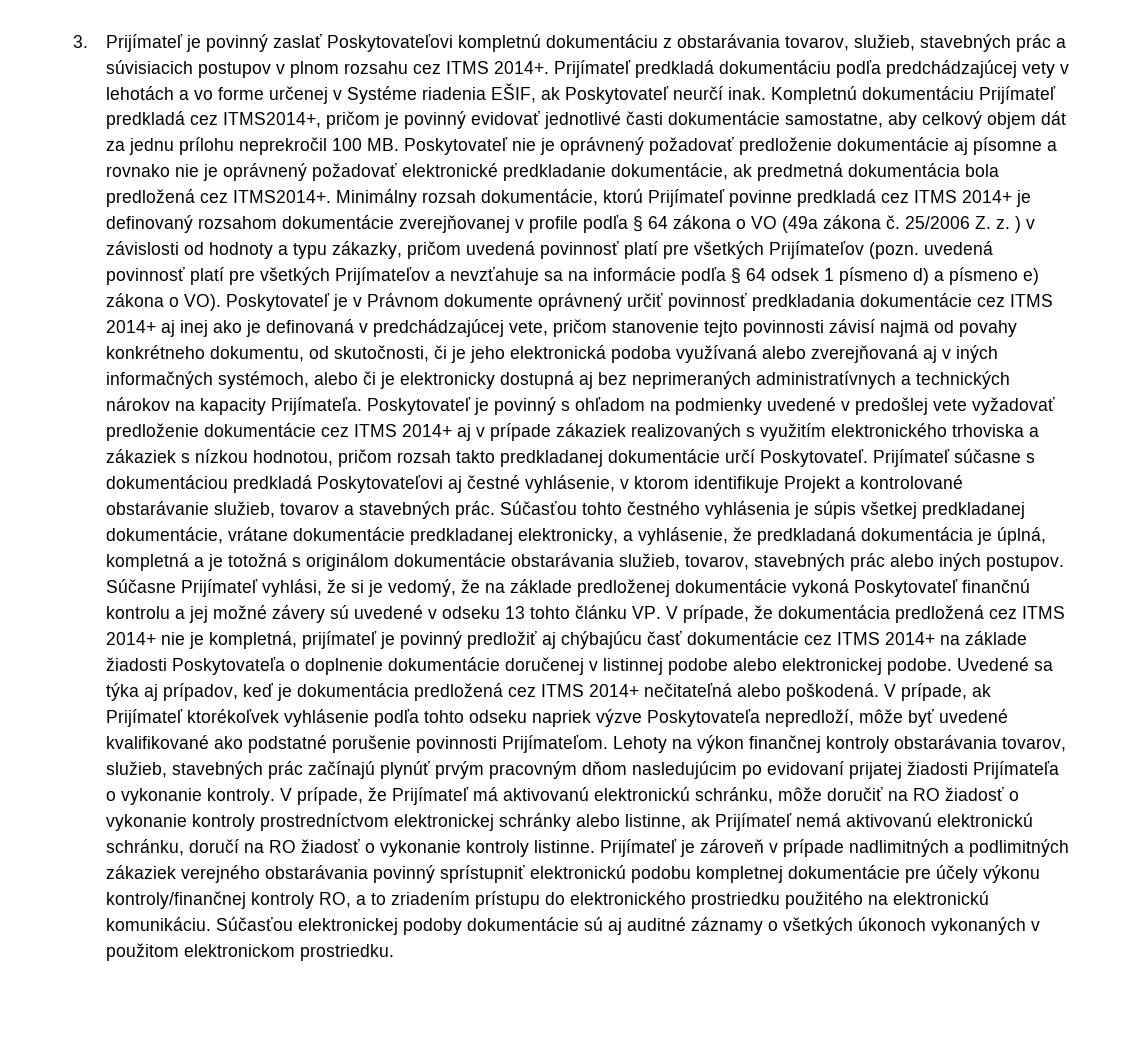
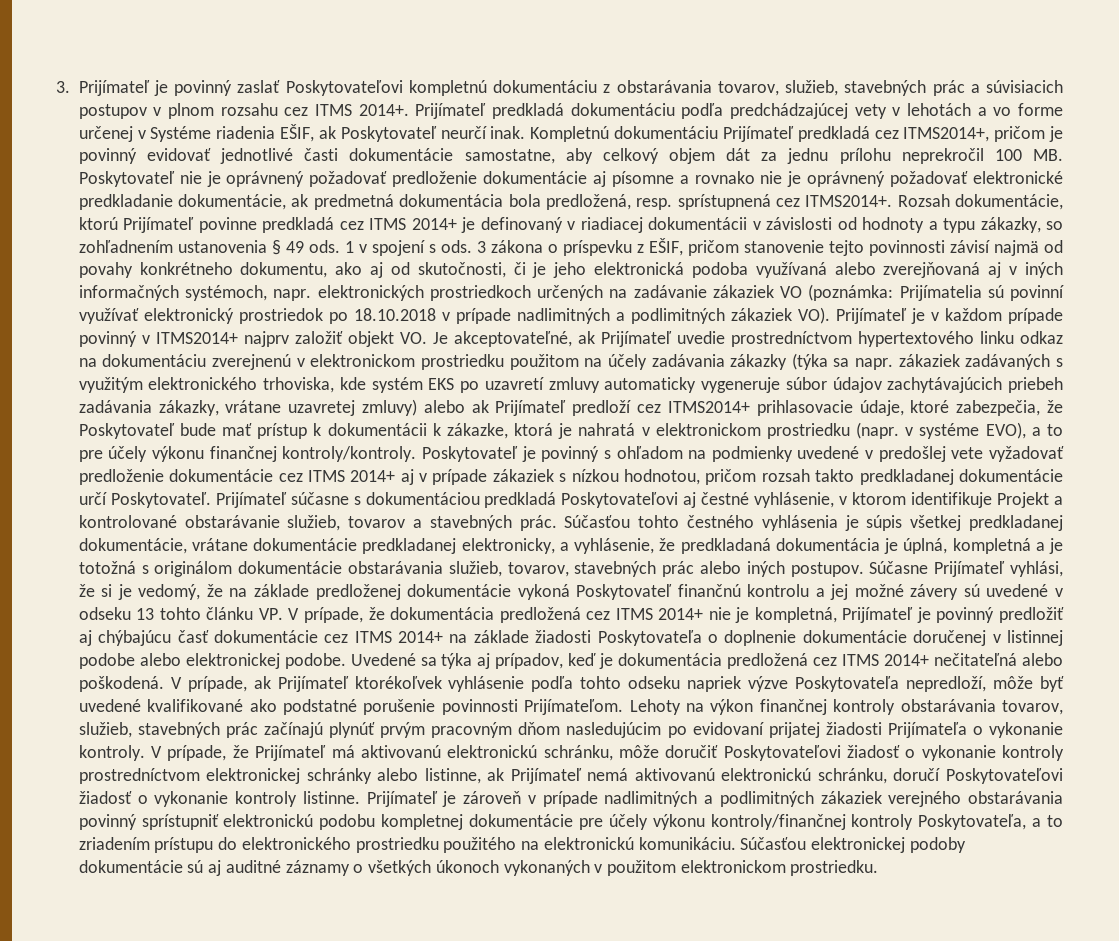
[105,189,476,207] predložená cez ITMS2014+. Minimálny rozsah -> [545,194,950,210] predložená, resp. sprístupnená cez ITMS2014+. Rozsah
[197,215,1021,233] rozsahom dokumentácie zverejňovanej v profile podľa § 64 zákona o VO (49a zákona č. 25/2006 Z. z. ) -> [567,217,748,233] v riadiacej dokumentácii
[406,241,993,259] [105,267,1039,285] [105,293,1053,311] [105,319,548,337] pričom uvedená povinnosť platí pre všetkých Prijímateľov (pozn. uvedená povinnosť platí pre všetkých Prijímateľov a nevzťahuje sa na informácie podľa § 64 odsek 1 písmeno d) a písmeno e) zákona o VO). Poskytovateľ je v Právnom dokumente oprávnený určiť povinnosť predkladania dokumentácie cez ITMS 2014+ aj inej ako je definovaná v predchádzajúcej vete, -> [1045,221,1063,230] [78,238,683,256] so zohľadnením ustanovenia § 49 ods. 1 v spojení s ods. 3 zákona o príspevku z EŠIF,
(304, 354) none -> [335,262,384,278] ako aj
[313,371,1010,389] [105,397,362,415] alebo či je elektronicky dostupná aj bez neprimeraných administratívnych a technických nárokov na kapacity Prijímateľa. -> [273,284,1064,301] [78,307,1063,324] [78,331,1063,347] [78,353,1063,370] [78,377,1063,393] [78,399,1064,416] [78,422,1064,439] [78,446,417,462] napr. elektronických prostriedkoch určených na zadávanie zákaziek VO (poznámka: Prijímatelia sú povinní využívať elektronický prostriedok po 18.10.2018 v prípade nadlimitných a podlimitných zákaziek VO). Prijímateľ je v každom prípade povinný v ITMS2014+ najprv založiť objekt VO. Je akceptovateľné, ak Prijímateľ uvedie prostredníctvom hypertextového linku odkaz na dokumentáciu zverejnenú v elektronickom prostriedku použitom na účely zadávania zákazky (týka sa napr. zákaziek zadávaných s využitým elektronického trhoviska, kde systém EKS po uzavretí zmluvy automaticky vygeneruje súbor údajov zachytávajúcich priebeh zadávania zákazky, vrátane uzavretej zmluvy) alebo ak Prijímateľ predloží cez ITMS2014+ prihlasovacie údaje, ktoré zabezpečia, že Poskytovateľ bude mať prístup k dokumentácii k zákazke, ktorá je nahratá v elektronickom prostriedku (napr. v systéme EVO), a to pre účely výkonu finančnej kontroly/kontroly.
[630,423,1039,441] [105,449,176,463] realizovaných s využitím elektronického trhoviska a zákaziek -> (554, 475) none
[301,631,377,649] prijímateľ -> [842,607,914,623] Prijímateľ
[887,788,940,801] na RO -> [723,745,841,761] Poskytovateľovi
[243,840,296,853] na RO -> [946,768,1064,784] Poskytovateľovi
[318,892,351,908] RO, -> [918,814,1027,830] Poskytovateľa,

